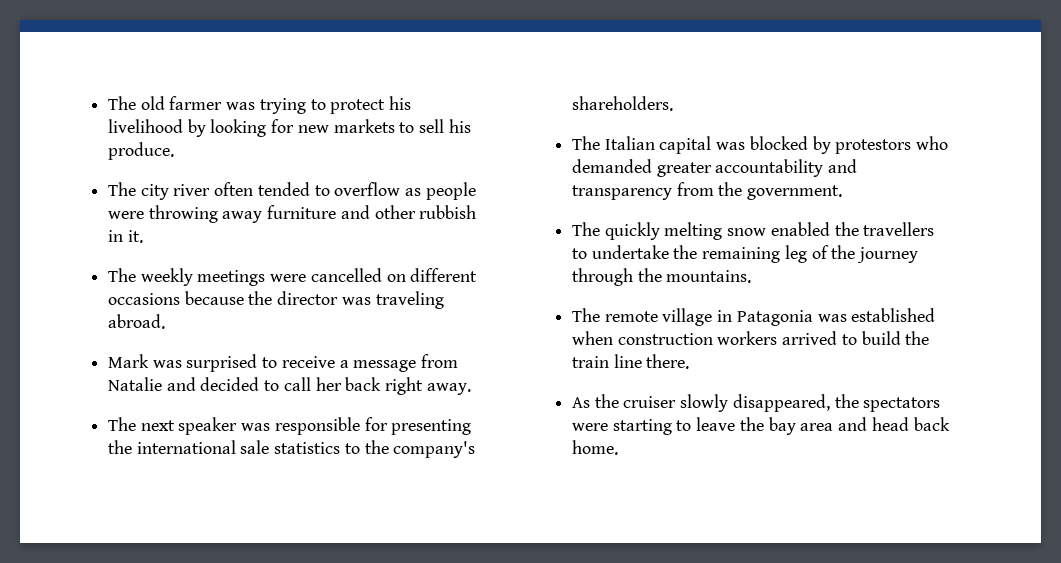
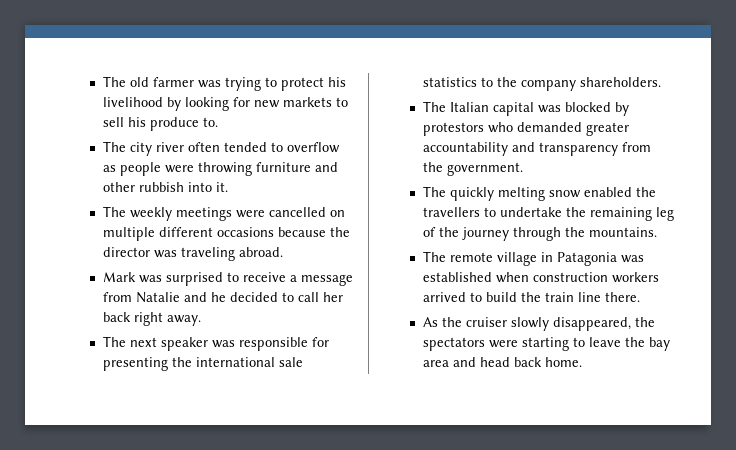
[108,142,175,160] produce. -> [149,117,218,131] produce to.
[222,211,263,223] away -> (252, 169) none
[108,230,124,242] in -> [187,182,212,192] into
(406, 278) none -> [102,227,155,241] multiple
(196, 384) none -> [210,292,226,302] he
[393,441,476,458] company's -> [520,80,576,91] company

